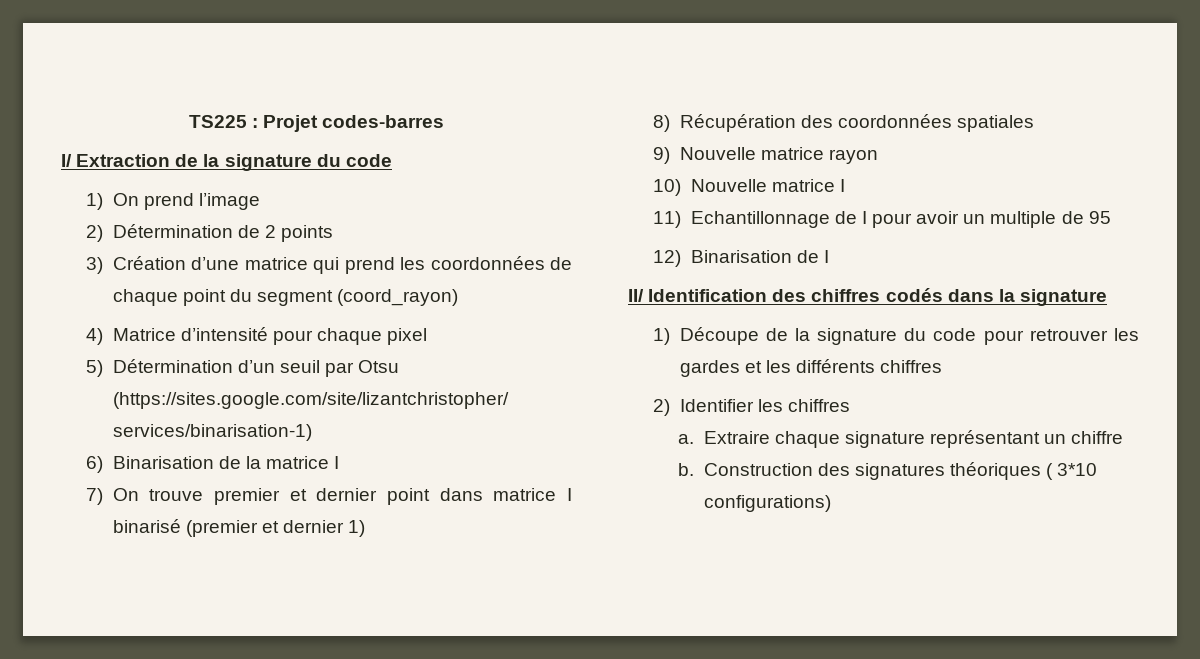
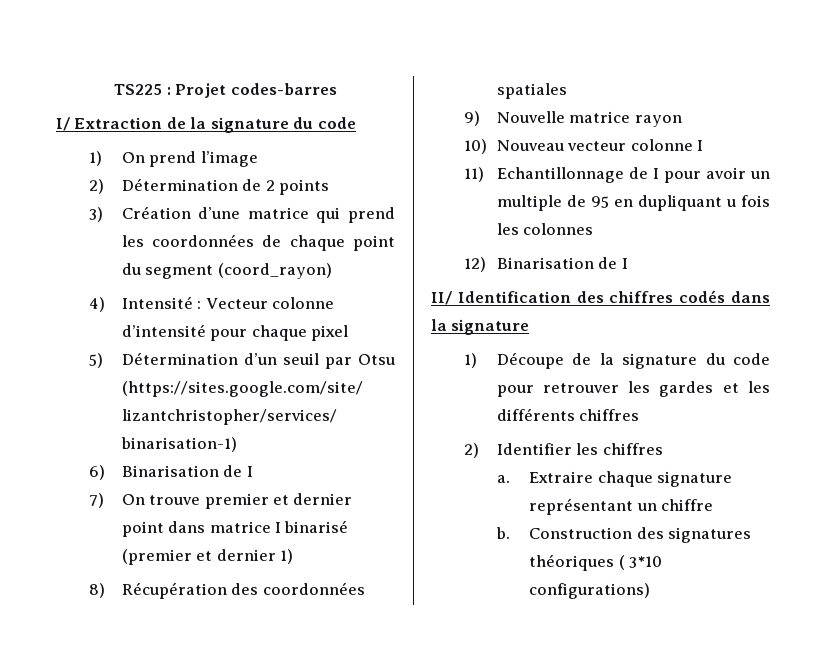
[112,328,176,341] Matrice -> [121,296,334,309] Intensité : Vecteur colonne
[245,456,330,469] la matrice -> (243, 471) none
[690,179,835,192] Nouvelle matrice -> [496,139,693,151] Nouveau vecteur colonne
(1111, 217) none -> [613,195,770,211] [496,223,594,235] en dupliquant u fois les colonnes

